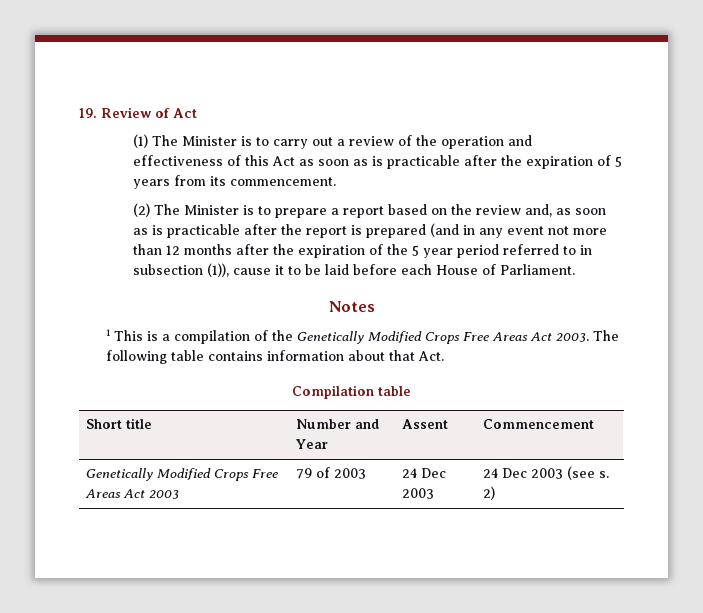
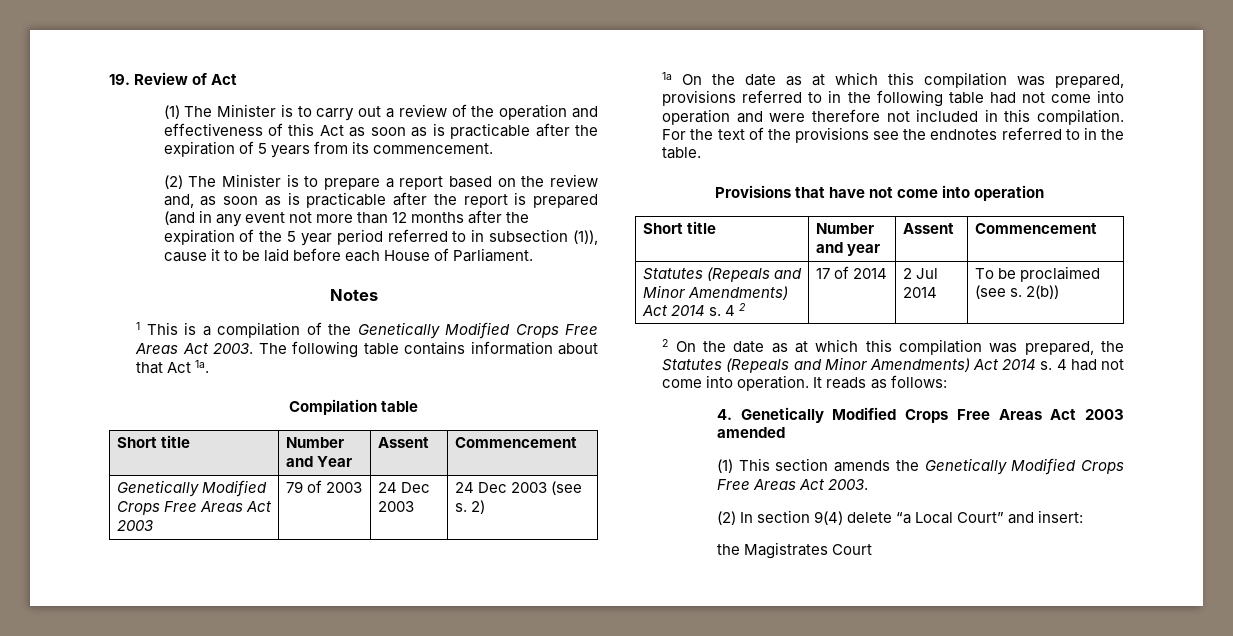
[418,351,445,361] Act. -> [167,360,210,373] Act 1a.
(496, 493) none -> [662,72,1124,88] [662,90,1124,107] [662,109,1124,125] [662,127,1124,143] [662,147,702,159] [714,185,1045,201] [642,221,716,234] [815,223,874,234] [815,242,880,256] [902,223,954,234] [974,223,1097,234] [642,267,802,282] [642,285,788,300] [641,303,746,316] [815,266,887,279] [902,268,938,279] [902,287,937,298] [974,266,1100,282] [974,285,1059,299] [662,339,1124,355] [662,357,1124,373] [662,375,947,391] [716,407,1124,423] [716,427,785,438] [716,458,1124,475] [716,479,868,490] [716,510,1084,525] [716,542,872,559] // 1a On the date as at which this compilation was prepared, provisions referred to in the following table had not come into operation and were therefore not included in this compilation. For the text of the provisions see the endnotes referred to in the table. // Provisions that have not come into operation // Short title | Number and year | Assent | Commencement // Statutes (Repeals and Minor Amendments) Act 2014 s. 4 2 | 17 of 2014 | 2 Jul 2014 | To be proclaimed (see s. 2(b)) // 2 On the date as at which this compilation was prepared, the Statutes (Repeals and Minor Amendments) Act 2014 s. 4 had not come into operation. It reads as follows: // 4. Genetically Modified Crops Free Areas Act 2003 amended // (1) This section amends the Genetically Modified Crops Free Areas Act 2003. // (2) In section 9(4) delete “a Local Court” and insert: // the Magistrates Court

